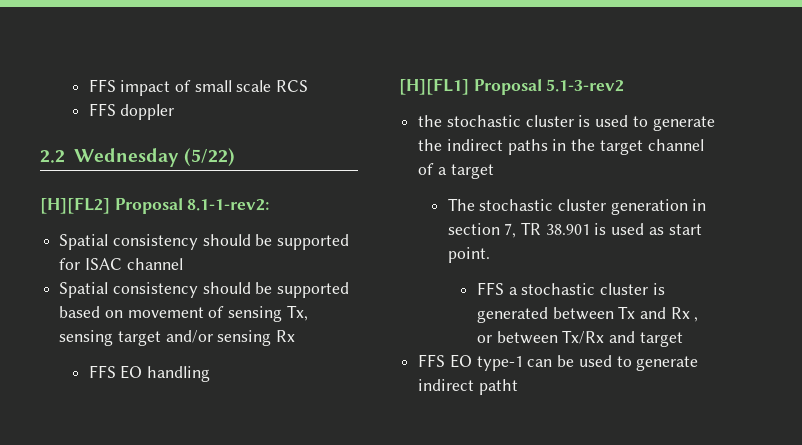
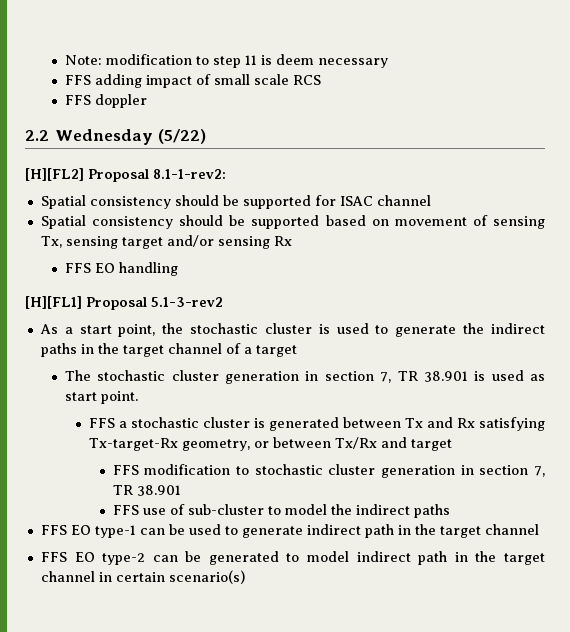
[88,79,116,92] FFS -> [64,54,388,68] [64,74,142,88] Note: modification to step 11 is deem necessary // FFS adding
(625, 85) none -> [39,324,156,337] As a start point,
[694,317,699,322] , -> [478,417,545,431] [88,438,250,451] satisfying Tx-target-Rx geometry,
(683, 339) none -> [112,464,545,478] [112,485,181,496] [112,504,450,518] // FFS modification to stochastic cluster generation in section 7, TR 38.901 // FFS use of sub-cluster to model the indirect paths
[478,379,518,395] patht -> [364,524,539,538] [40,551,545,565] [40,570,245,584] path in the target channel // FFS EO type-2 can be generated to model indirect path in the target channel in certain scenario(s)

